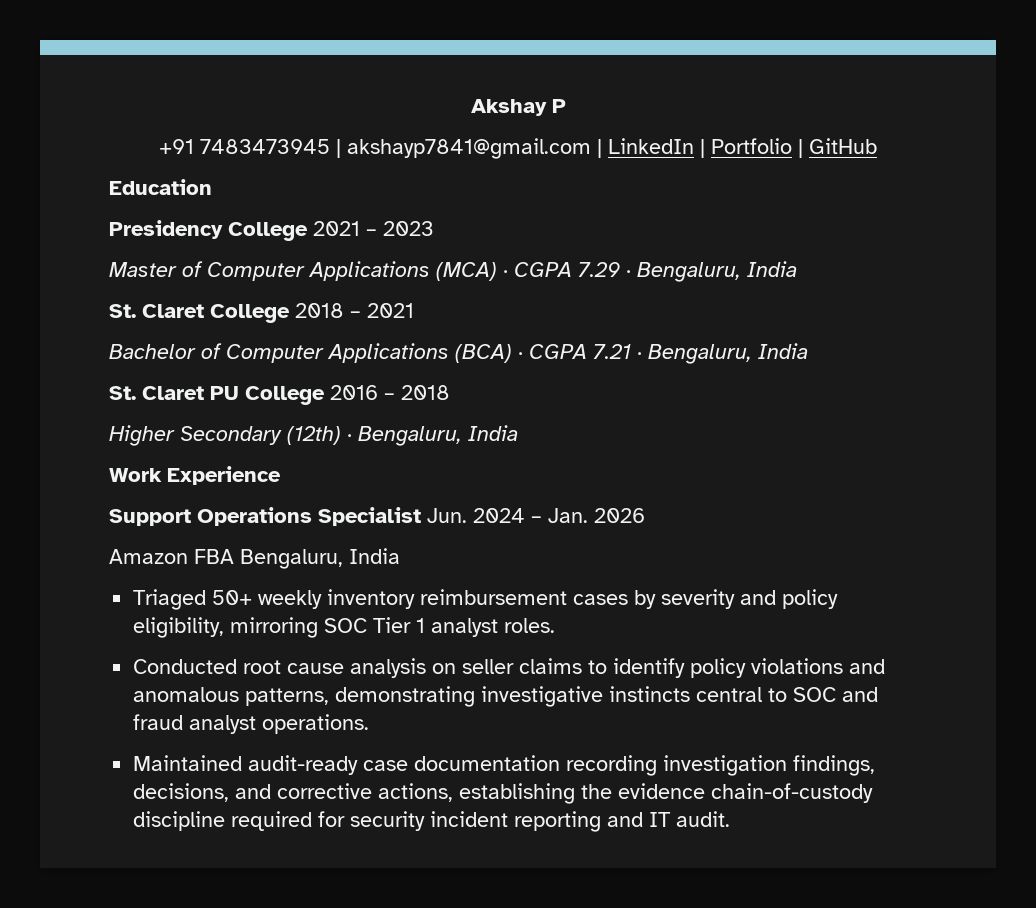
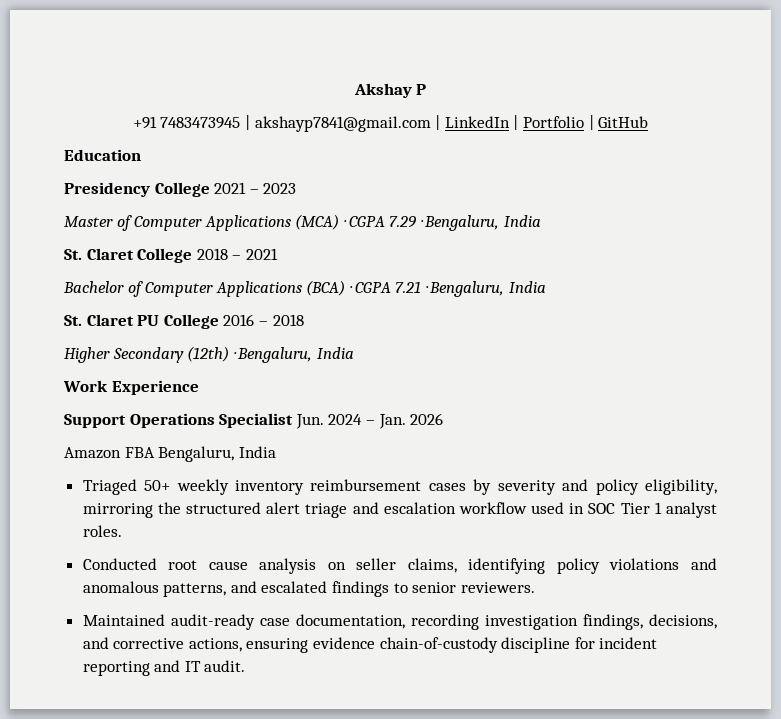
(319, 627) none -> [157,502,585,518] the structured alert triage and escalation workflow used in
[519,658,686,678] claims to identify -> [407,558,546,574] claims, identifying
[335,686,879,707] [133,714,370,734] demonstrating investigative instincts central to SOC and fraud analyst operations. -> [230,581,535,597] and escalated findings to senior reviewers.
[414,755,561,771] documentation -> [295,614,405,629] documentation,
[459,783,613,804] establishing the -> [246,638,309,653] ensuring
[231,811,426,831] required for security -> [574,637,595,649] for

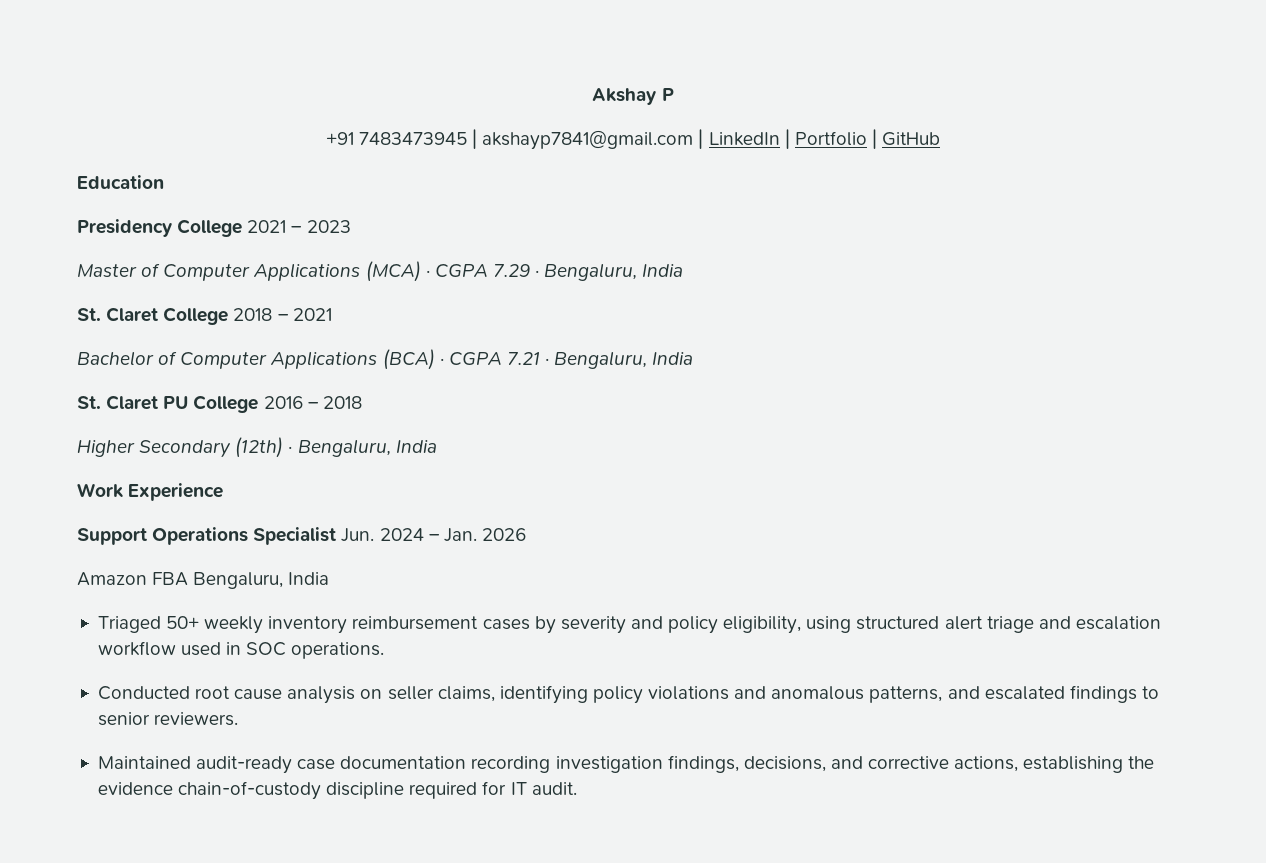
[82,502,181,518] mirroring the -> [806,616,852,633] using
[620,502,717,518] [82,525,122,537] Tier 1 analyst roles. -> [291,642,385,659] operations.
[295,614,405,629] documentation, -> [340,756,467,769] documentation
[246,638,309,653] ensuring -> [1023,756,1155,773] establishing the
[574,637,658,649] [82,660,181,676] for incident reporting and -> [409,781,507,799] required for

